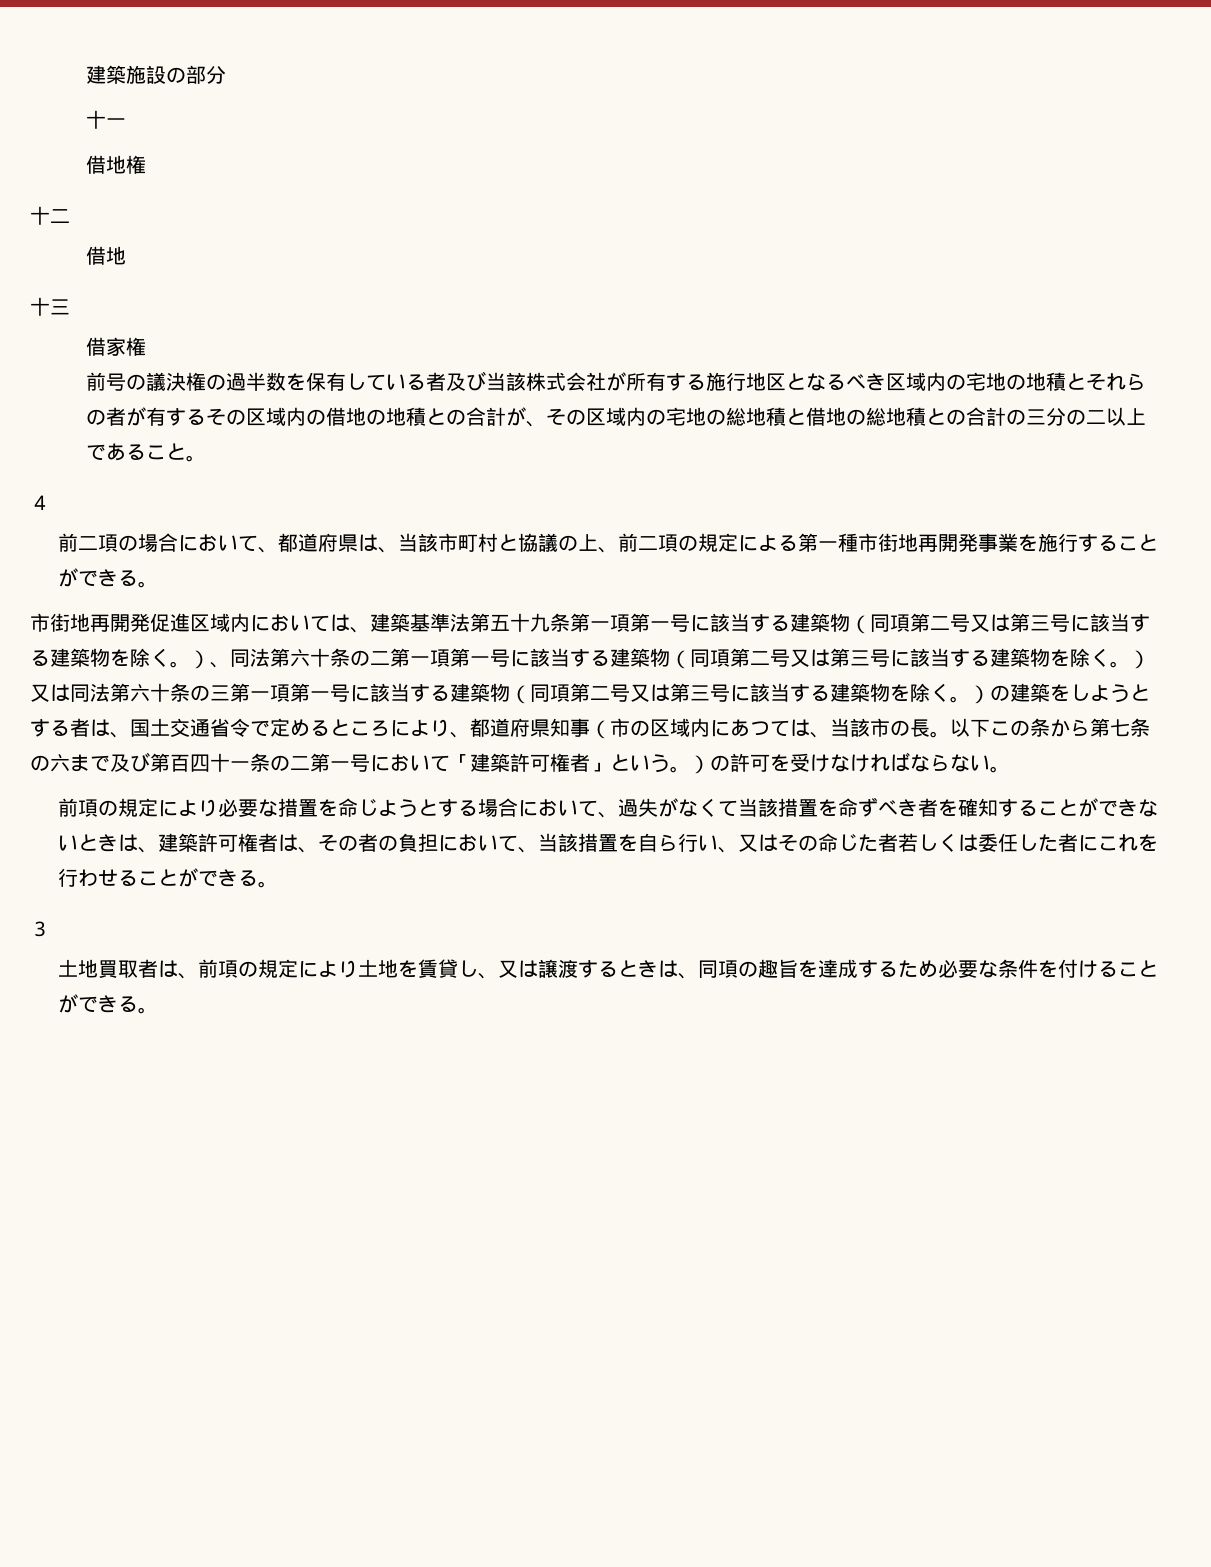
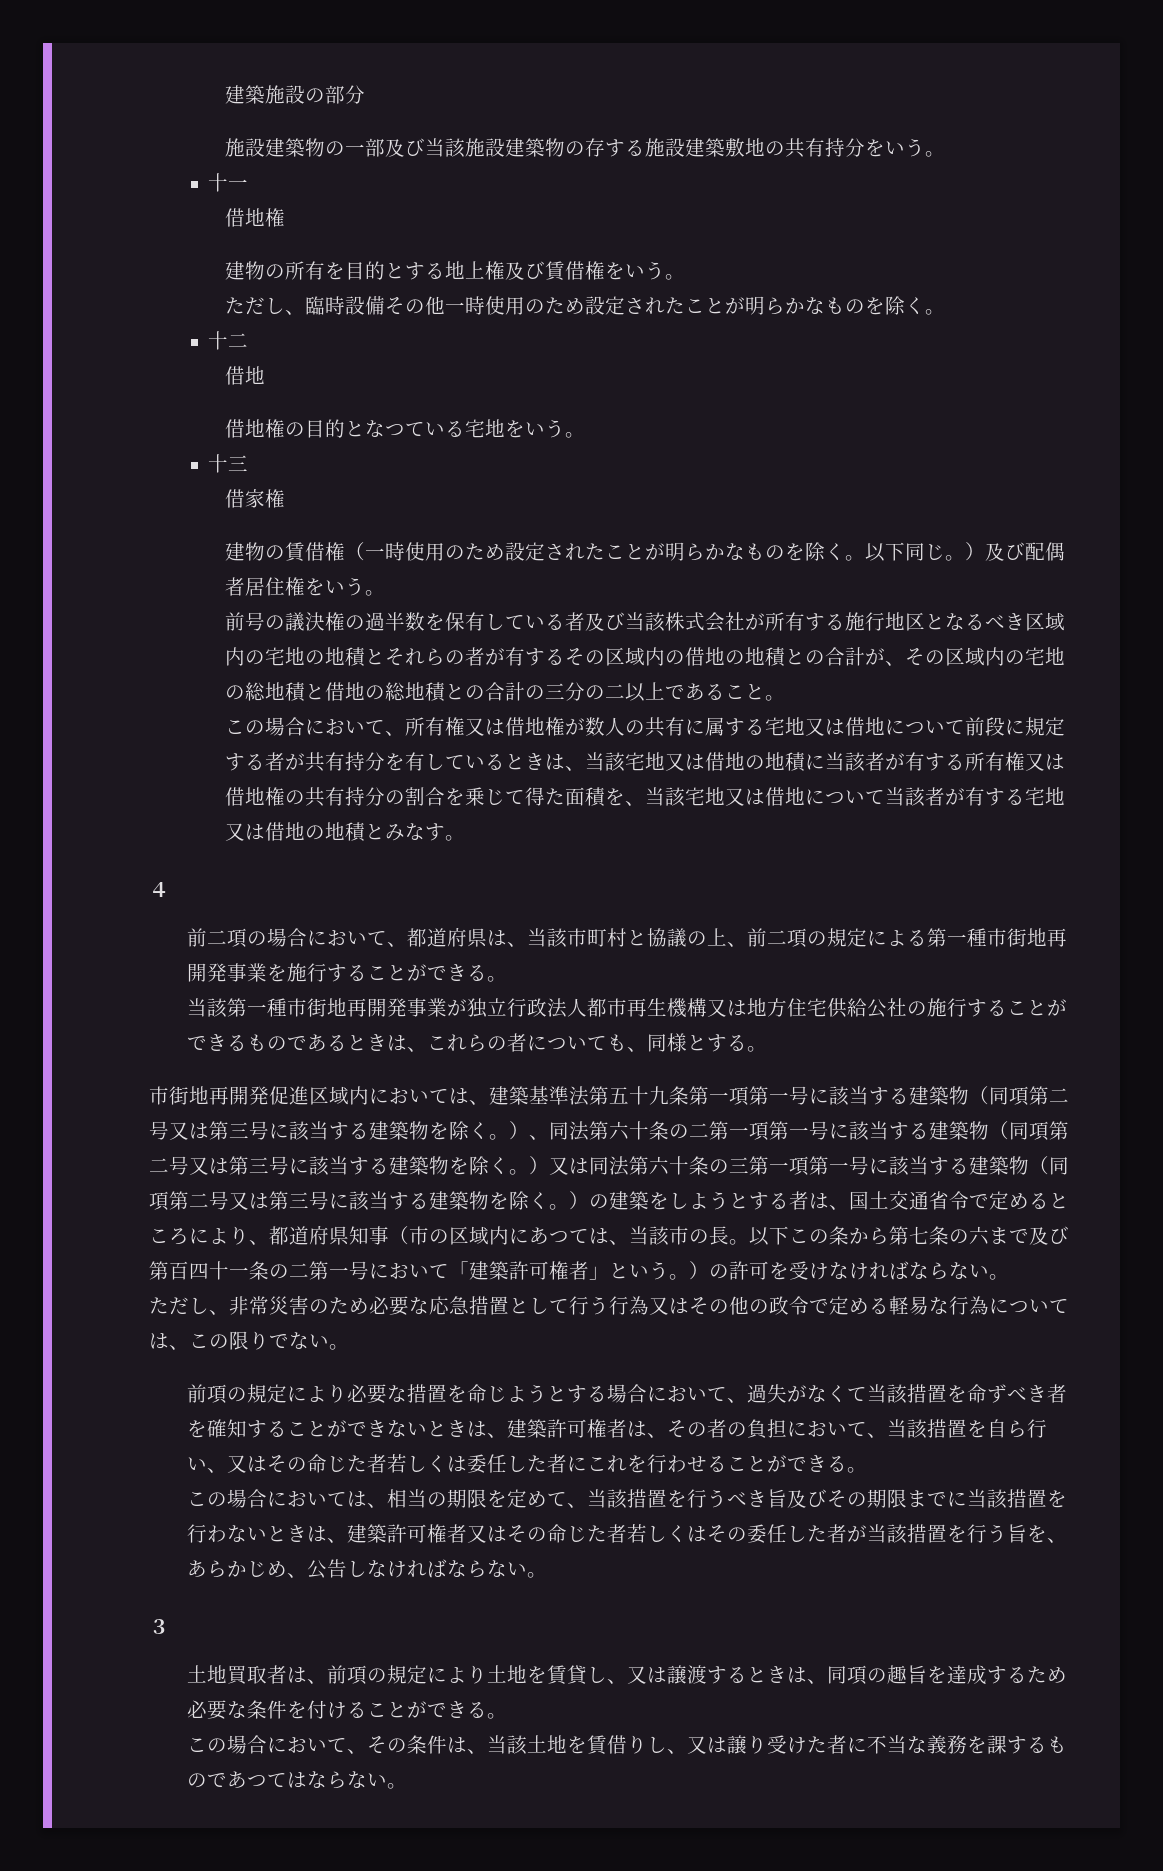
[85,110,126,129] [85,155,146,174] [30,206,70,225] [85,246,126,265] [30,297,70,316] [85,337,146,356] 十一 // 借地権 // 十二 // 借地 // 十三 // 借家権 -> [225,138,946,158] [208,173,249,192] [225,208,286,227] [225,261,686,281] [225,296,946,315] [208,331,249,350] [225,366,266,385] [225,419,586,438] [208,454,249,473] [225,489,286,508] [225,542,1066,562] [225,577,386,596] 施設建築物の一部及び当該施設建築物の存する施設建築敷地の共有持分をいう。 // 十一 // 借地権 // 建物の所有を目的とする地上権及び賃借権をいう。 // ただし、臨時設備その他一時使用のため設定されたことが明らかなものを除く。 // 十二 // 借地 // 借地権の目的となつている宅地をいう。 // 十三 // 借家権 // 建物の賃借権（一時使用のため設定されたことが明らかなものを除く。以下同じ。）及び配偶者居住権をいう。
(206, 458) none -> [225,717,1066,737] [225,752,1066,772] [225,787,1066,807] [225,822,466,842] // この場合において、所有権又は借地権が数人の共有に属する宅地又は借地について前段に規定する者が共有持分を有しているときは、当該宅地又は借地の地積に当該者が有する所有権又は借地権の共有持分の割合を乗じて得た面積を、当該宅地又は借地について当該者が有する宅地又は借地の地積とみなす。
(158, 584) none -> [187,998,1068,1018] [187,1033,768,1052] // 当該第一種市街地再開発事業が独立行政法人都市再生機構又は地方住宅供給公社の施行することができるものであるときは、これらの者についても、同様とする。
(1010, 769) none -> [149,1296,1069,1316] [149,1331,349,1350] // ただし、非常災害のため必要な応急措置として行う行為又はその他の政令で定める軽易な行為については、この限りでない。
(278, 884) none -> [187,1489,1068,1509] [187,1524,1068,1544] [187,1559,548,1579] // この場合においては、相当の期限を定めて、当該措置を行うべき旨及びその期限までに当該措置を行わないときは、建築許可権者又はその命じた者若しくはその委任した者が当該措置を行う旨を、あらかじめ、公告しなければならない。
(158, 1010) none -> [187,1735,1068,1755] [187,1771,408,1789] // この場合において、その条件は、当該土地を賃借りし、又は譲り受けた者に不当な義務を課するものであつてはならない。

